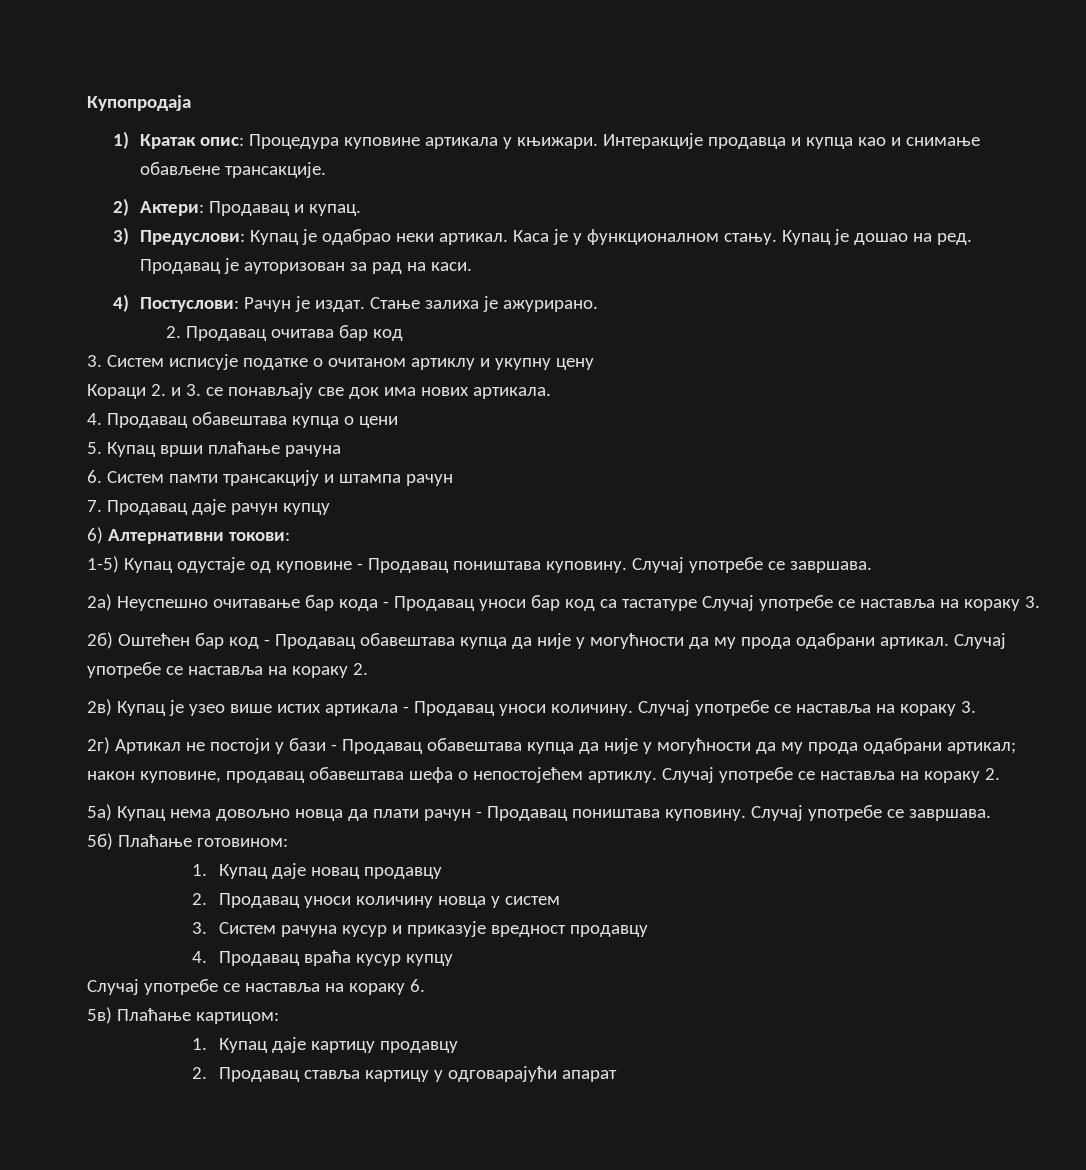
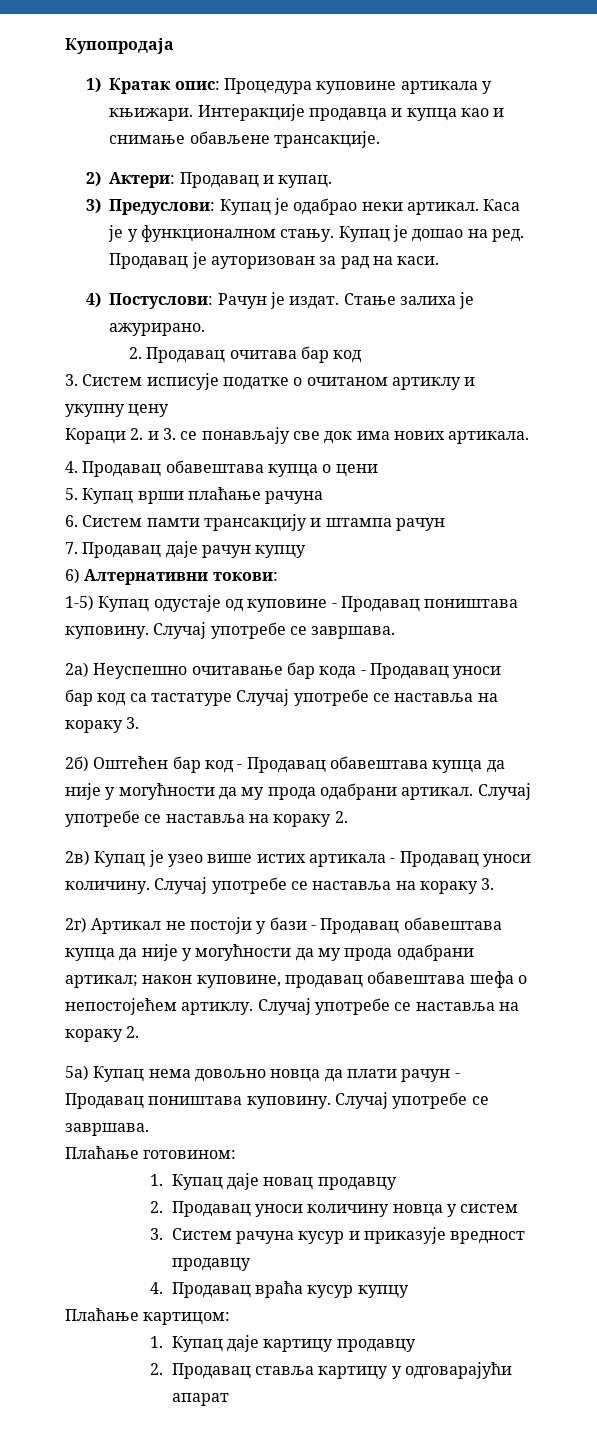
[87,833,113,850] 5б) -> (149, 1129) none
[87,979,425,995] [87,1007,112,1024] Случај употребе се наставља на кораку 6. // 5в) -> (409, 1291) none

